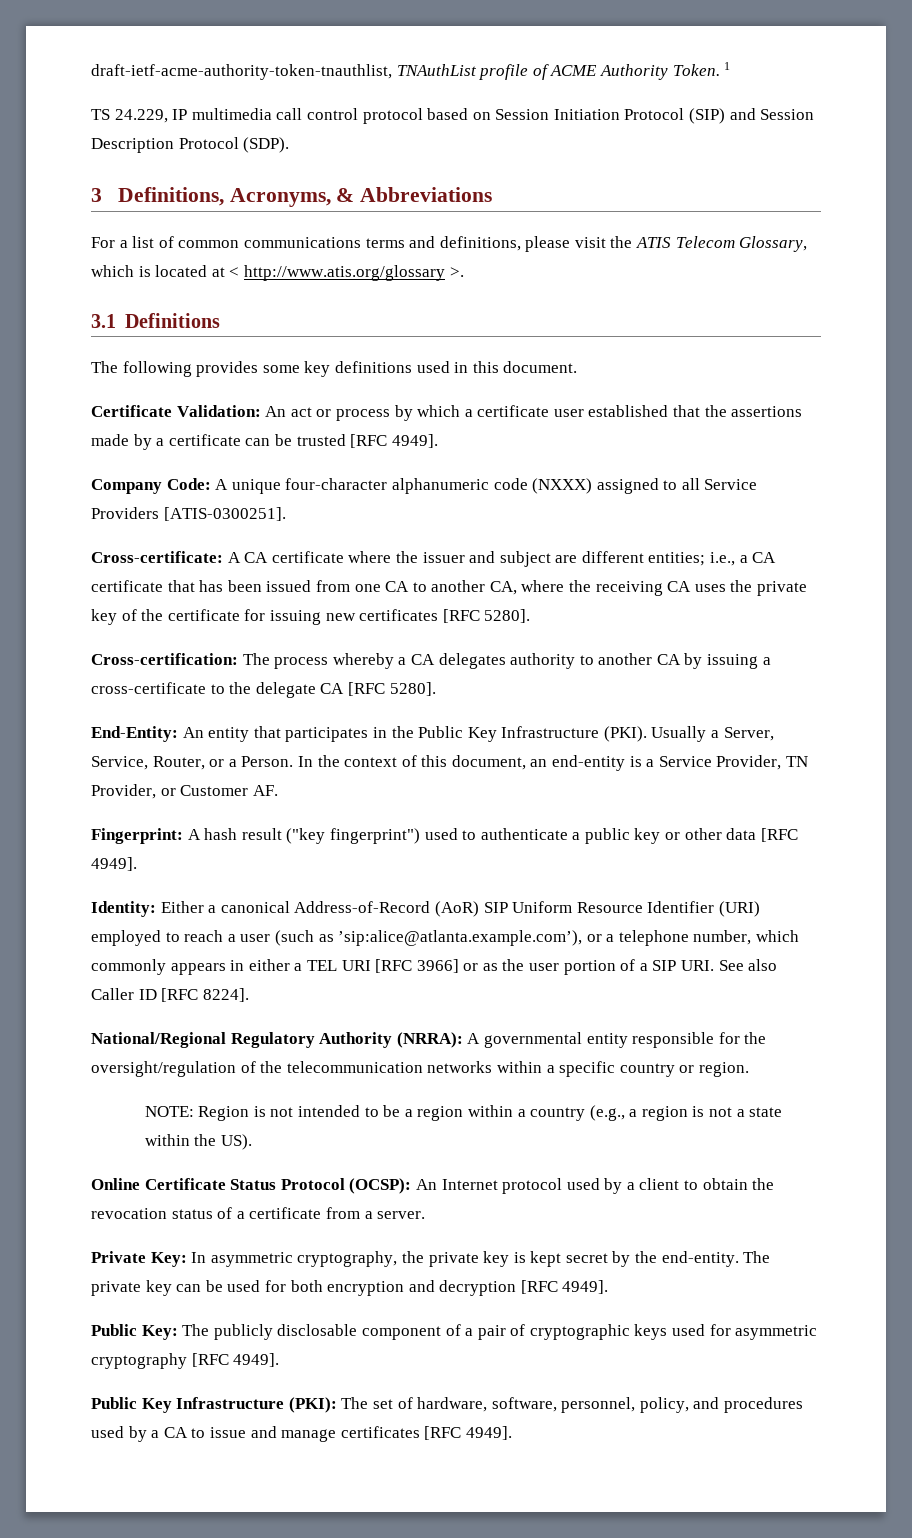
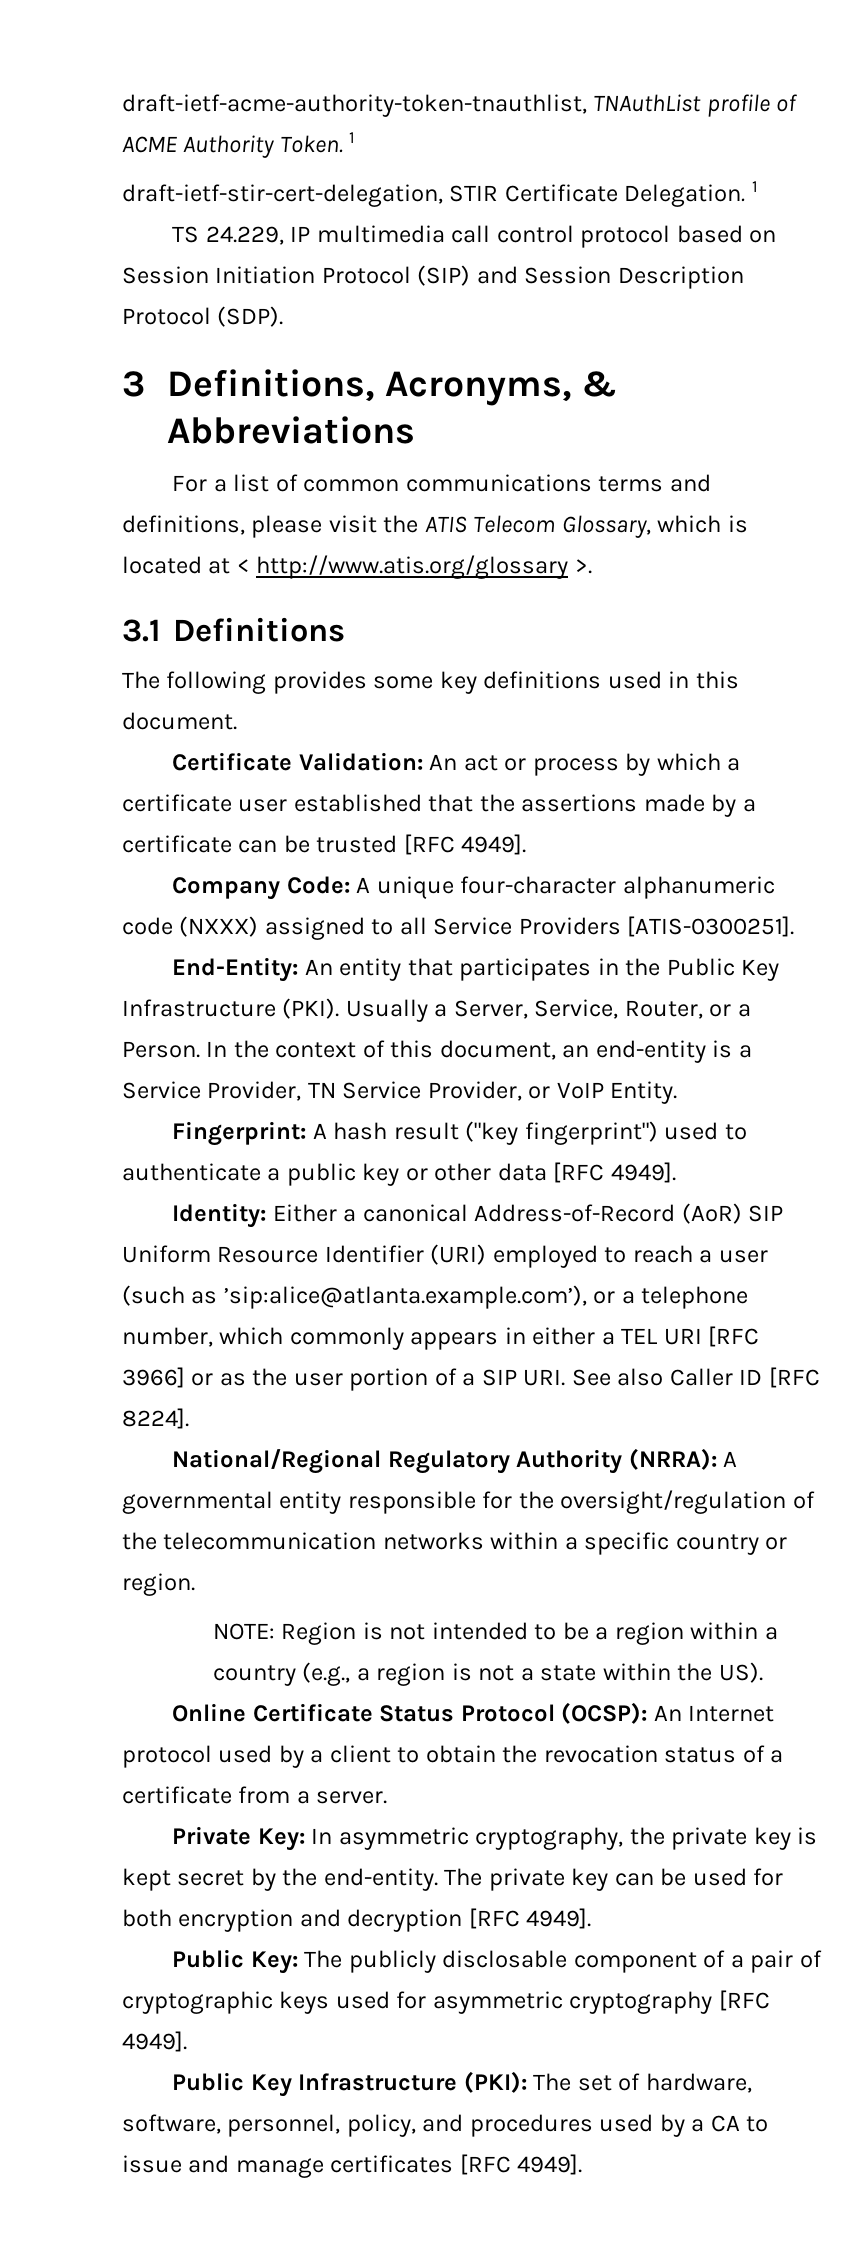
(731, 66) none -> [122,181,758,207] // draft-ietf-stir-cert-delegation, STIR Certificate Delegation. 1
[91,551,777,567] [91,580,808,596] [91,609,531,625] [91,653,771,669] [91,682,436,698] // Cross-certificate: A CA certificate where the issuer and subject are different entities; i.e., a CA certificate that has been issued from one CA to another CA, where the receiving CA uses the private key of the certificate for issuing new certificates [RFC 5280]. // Cross-certification: The process whereby a CA delegates authority to another CA by issuing a cross-certificate to the delegate CA [RFC 5280]. -> (795, 926) none
(809, 761) none -> [342,1081,422,1099] Service
[180,785,278,796] Customer AF. -> [556,1081,678,1104] VoIP Entity.

